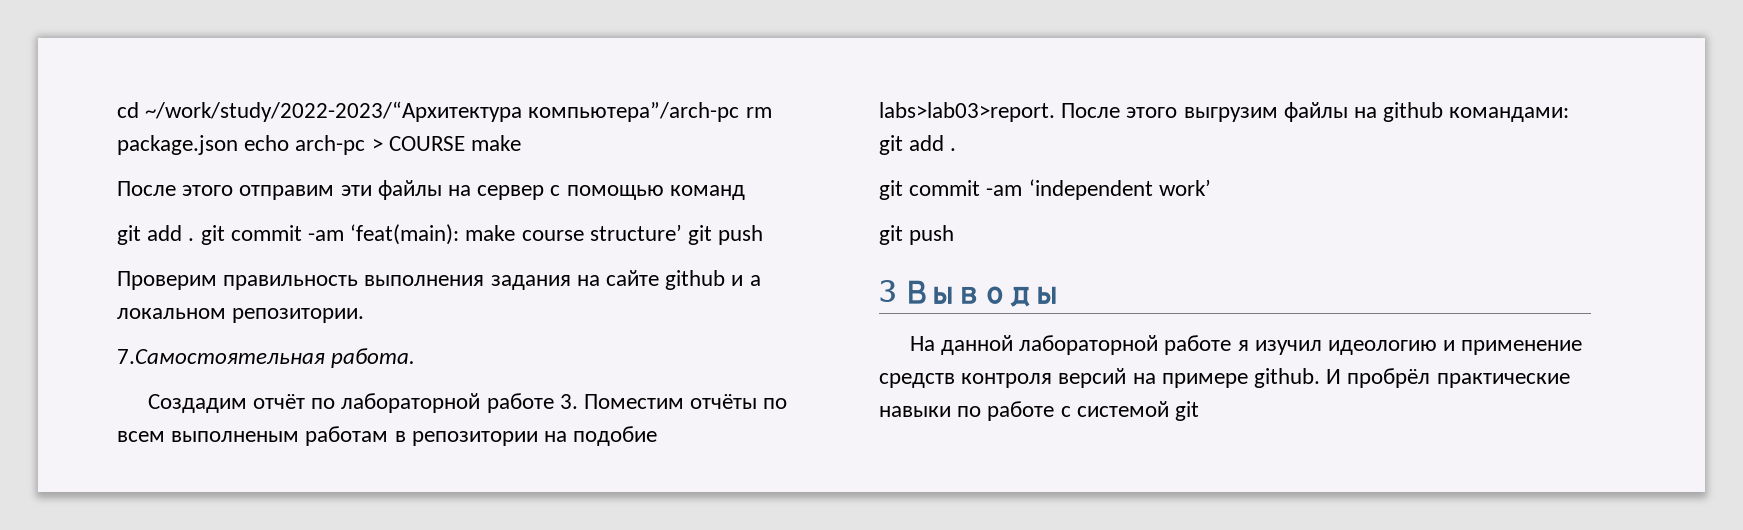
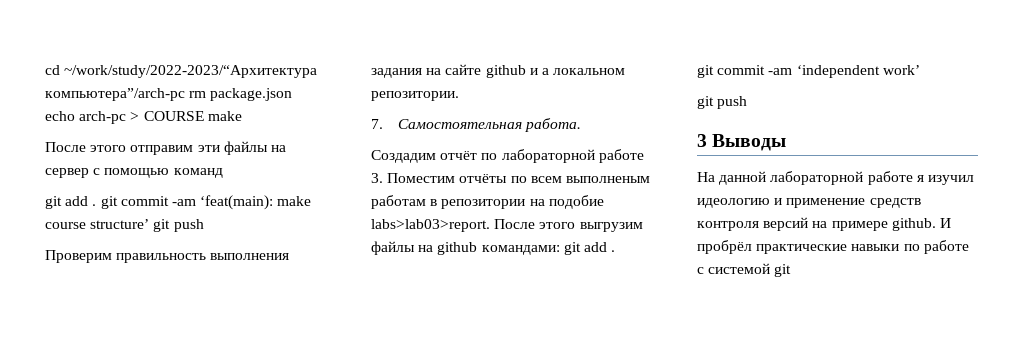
[117,349,325,364] 7.Самостоятельная -> [371,119,523,129] 7. Самостоятельная

